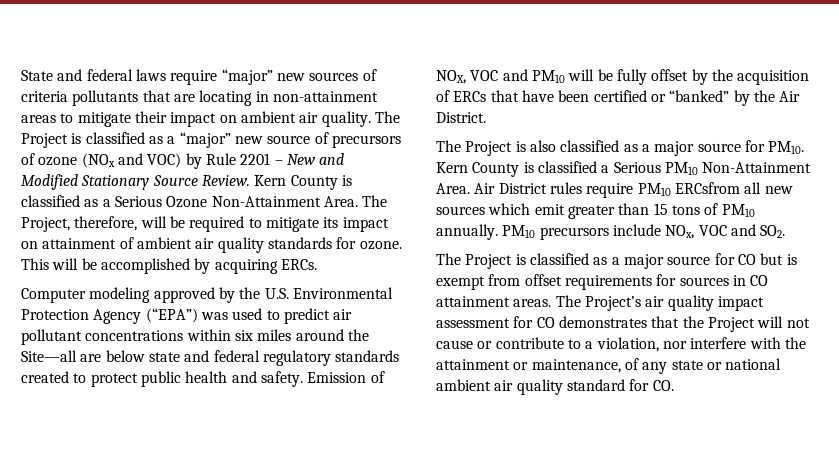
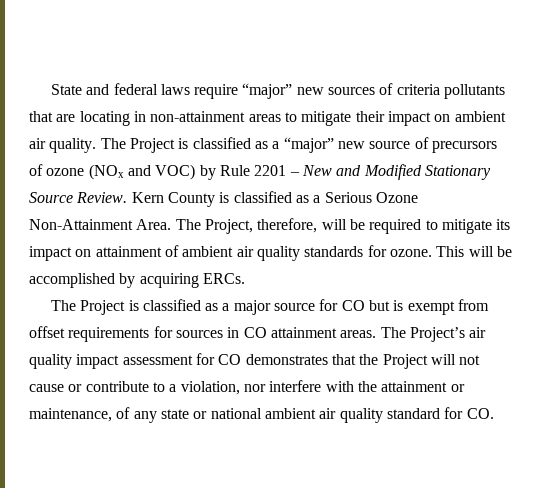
[21,287,393,303] [21,308,353,324] [21,329,369,345] [21,350,400,366] [21,371,385,387] [436,69,810,85] [436,90,801,106] [436,112,486,123] [436,140,805,156] [436,161,812,177] [436,182,793,198] [436,203,755,219] [436,224,786,240] // Computer modeling approved by the U.S. Environmental Protection Agency (“EPA”) was used to predict air pollutant concentrations within six miles around the Site—all are below state and federal regulatory standards created to protect public health and safety. Emission of NOX, VOC and PM10 will be fully offset by the acquisition of ERCs that have been certified or “banked” by the Air District. // The Project is also classified as a major source for PM10. Kern County is classified a Serious PM10 Non-Attainment Area. Air District rules require PM10 ERCsfrom all new sources which emit greater than 15 tons of PM10 annually. PM10 precursors include NOx, VOC and SO2. -> (245, 278) none

